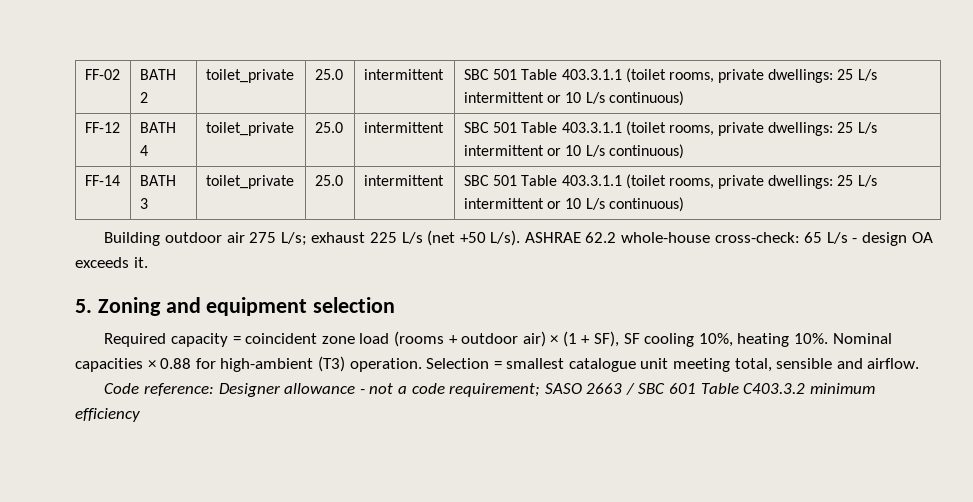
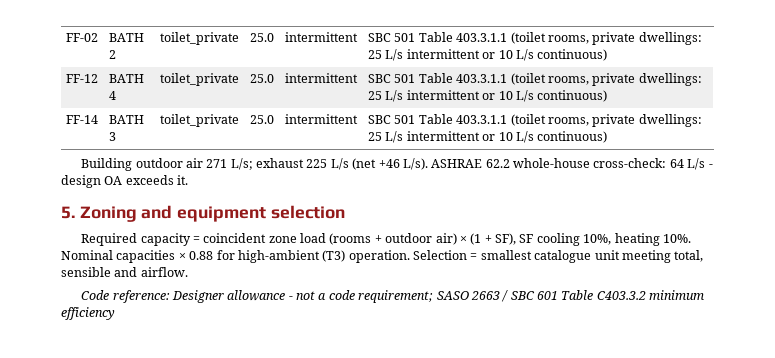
[249,232,277,243] 275 -> [206,159,228,168] 271
[459,232,486,243] +50 -> [378,159,400,168] +46
[804,232,823,243] 65 -> [669,159,684,168] 64

